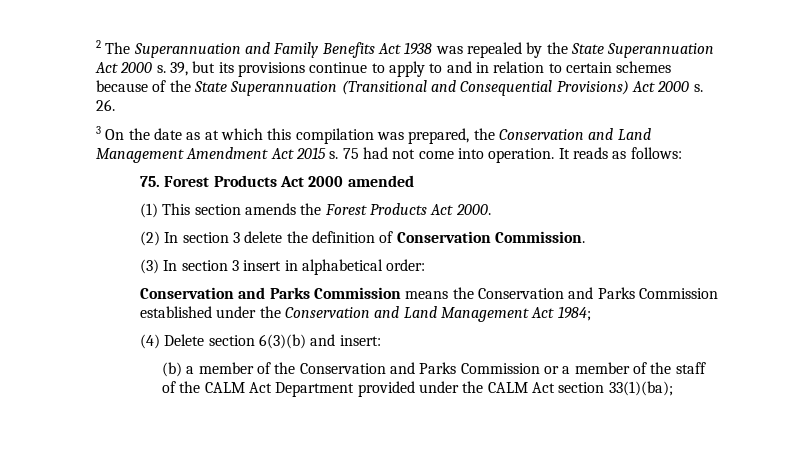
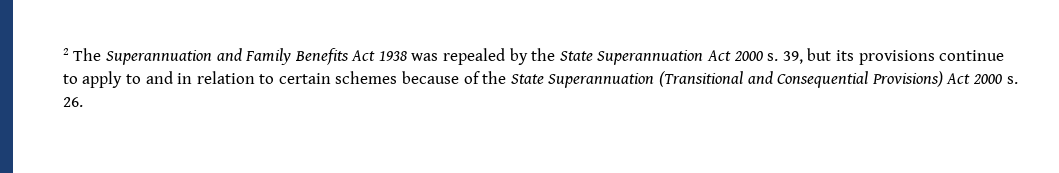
[96,126,651,144] [96,147,682,163] [140,175,414,187] [140,203,491,218] [140,231,585,246] [140,259,426,275] [140,287,718,299] [140,306,591,322] [140,334,381,349] [162,362,706,377] [162,381,673,397] // 3 On the date as at which this compilation was prepared, the Conservation and Land Management Amendment Act 2015 s. 75 had not come into operation. It reads as follows: // 75. Forest Products Act 2000 amended // (1) This section amends the Forest Products Act 2000. // (2) In section 3 delete the definition of Conservation Commission. // (3) In section 3 insert in alphabetical order: // Conservation and Parks Commission means the Conservation and Parks Commission established under the Conservation and Land Management Act 1984; // (4) Delete section 6(3)(b) and insert: // (b) a member of the Conservation and Parks Commission or a member of the staff of the CALM Act Department provided under the CALM Act section 33(1)(ba); -> (83, 102) none

